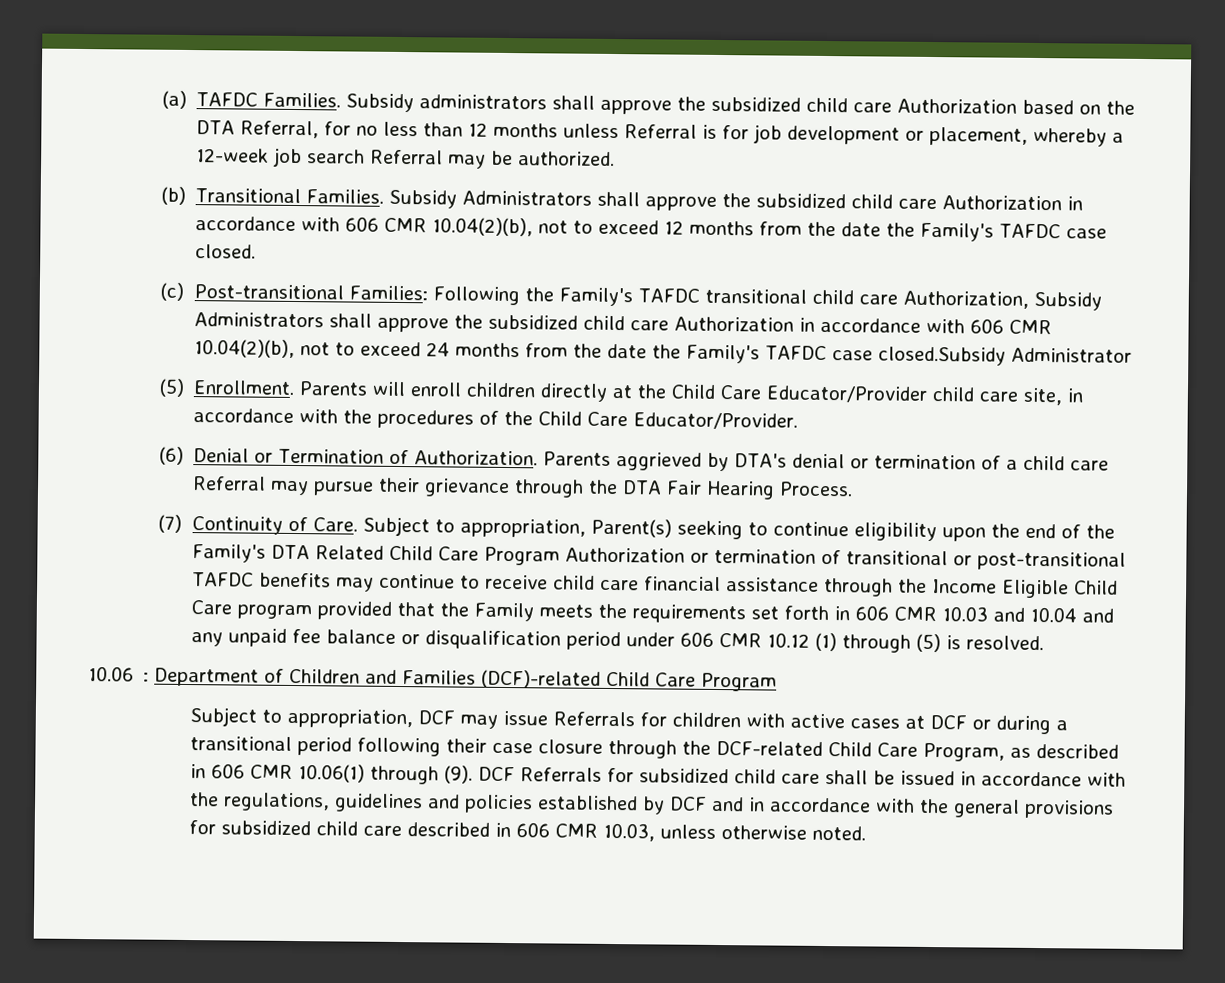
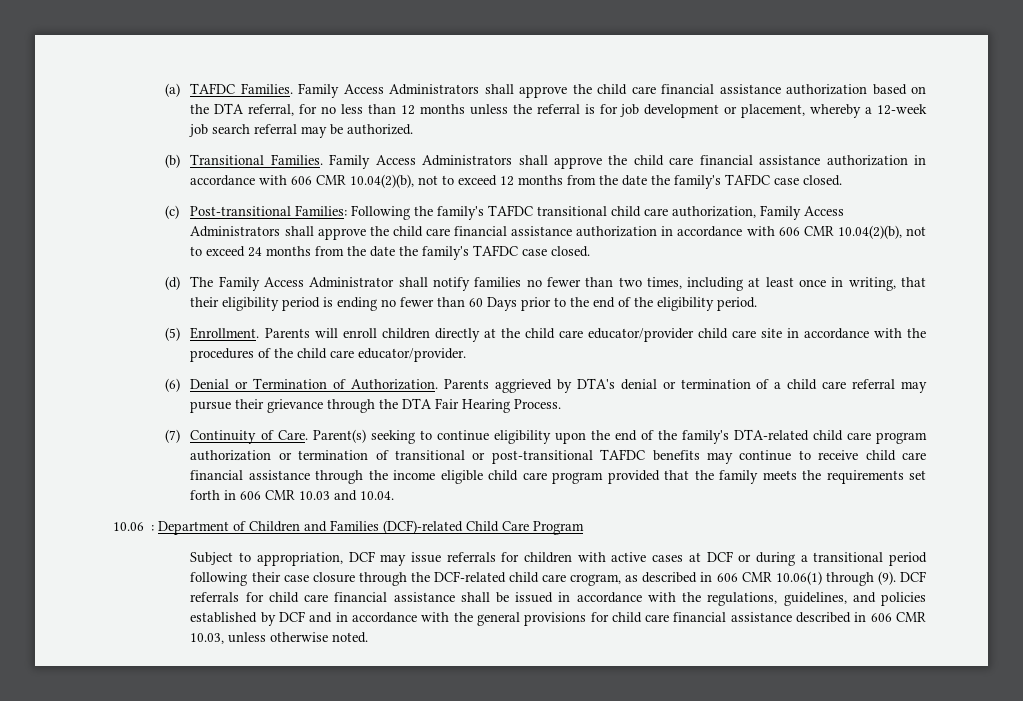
[345,93,1017,115] Subsidy administrators shall approve the subsidized child care Authorization -> [298,83,868,98] Family Access Administrators shall approve the child care financial assistance authorization
[239,120,319,139] Referral, -> [248,104,295,116] referral,
[623,124,697,139] Referral -> [512,104,580,114] the referral
[369,149,443,165] Referral -> [254,124,298,134] referral
[388,189,1062,211] Subsidy Administrators shall approve the subsidized child care Authorization -> [329,154,908,169] Family Access Administrators shall approve the child care financial assistance authorization
[919,222,994,242] Family's -> [674,175,722,189] family's
[558,287,633,307] Family's -> [437,206,485,220] family's
[902,290,1102,311] [193,312,794,333] Authorization, Subsidy Administrators shall approve the subsidized child care Authorization -> [672,205,845,220] [190,226,658,240] authorization, Family Access Administrators shall approve the child care financial assistance authorization
[685,344,1132,366] Family's TAFDC case closed.Subsidy Administrator -> [422,245,591,260] [164,276,927,291] [190,297,758,311] family's TAFDC case closed. // (d) The Family Access Administrator shall notify families no fewer than two times, including at least once in writing, that their eligibility period is ending no fewer than 60 Days prior to the end of the eligibility period.
[670,384,1062,406] Child Care Educator/Provider child care site, -> [524,328,782,342] child care educator/provider child care site
[537,411,798,430] Child Care Educator/Provider. -> [297,348,467,362] child care educator/provider.
[191,476,266,491] Referral -> [852,379,896,389] referral
[362,516,586,538] Subject to appropriation, -> (308, 435) none
[191,544,685,566] Family's DTA Related Child Care Program Authorization -> [681,429,927,444] [190,450,272,461] family's DTA-related child care program authorization
[931,579,1118,599] [190,600,232,615] Income Eligible Child Care -> [393,470,547,484] income eligible child care
[473,602,534,622] Family -> [719,470,759,484] family
[1029,606,1114,623] [190,628,1044,653] 10.04 and any unpaid fee balance or disqualification period under 606 CMR 10.12 (1) through (5) is resolved. -> [360,491,395,500] 10.04.
[552,711,635,727] Referrals -> [446,552,496,562] referrals
[827,742,1005,762] Child Care Program, -> [509,572,622,586] child care crogram,
[519,767,820,784] Referrals for subsidized child care -> [190,592,455,603] referrals for child care financial assistance
[333,793,423,813] guidelines -> [783,592,847,606] guidelines,
[220,820,402,837] subsidized child care -> [611,612,792,623] child care financial assistance

